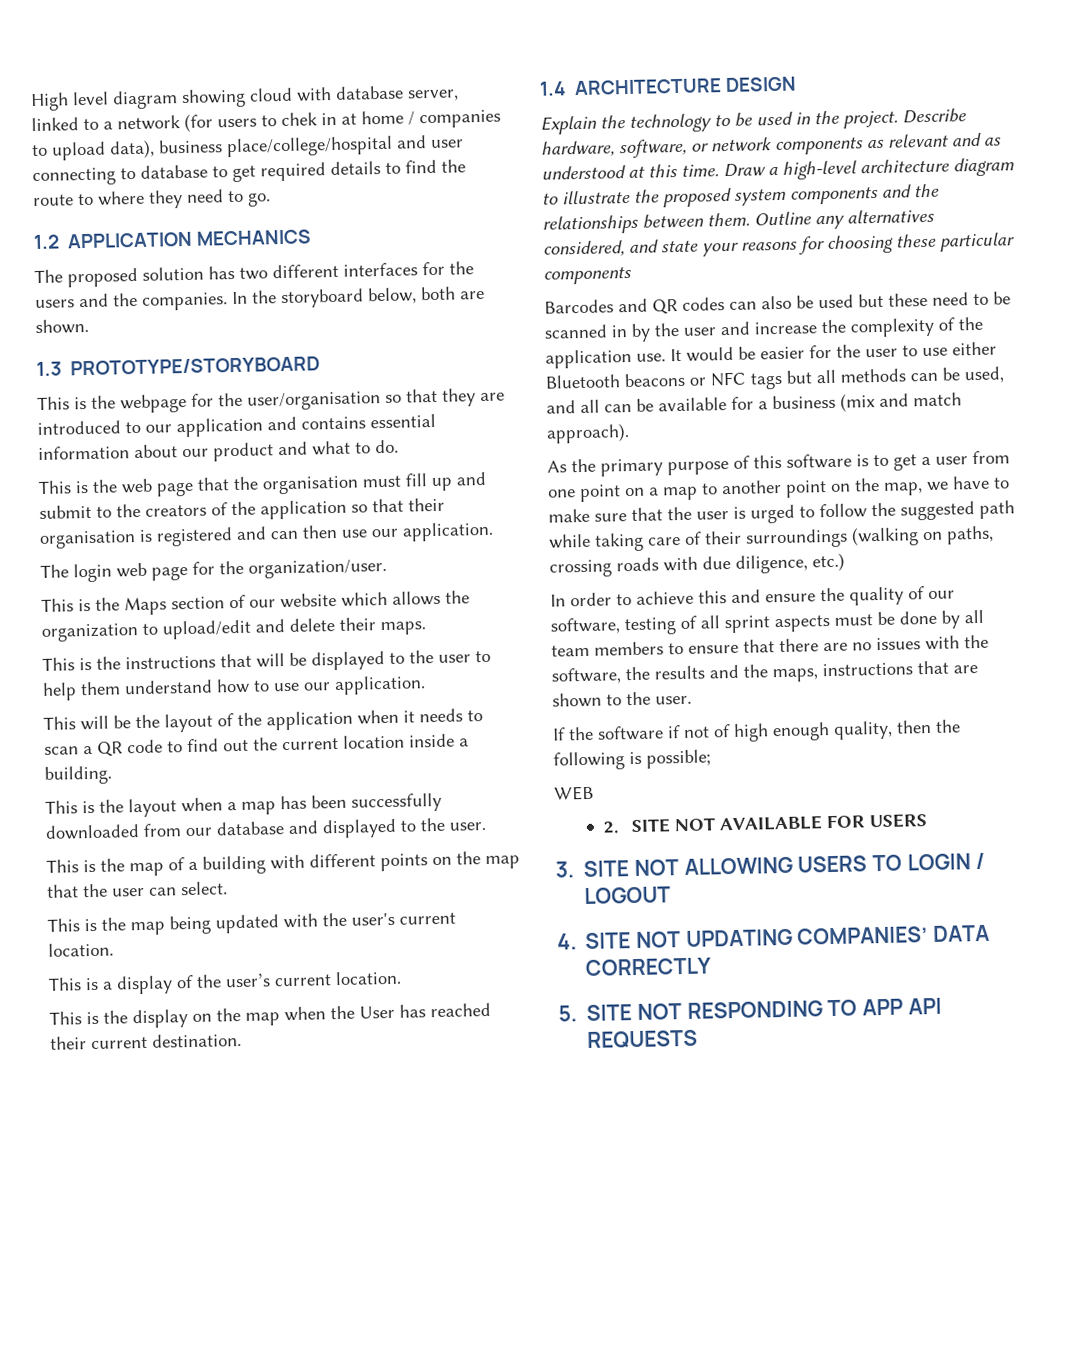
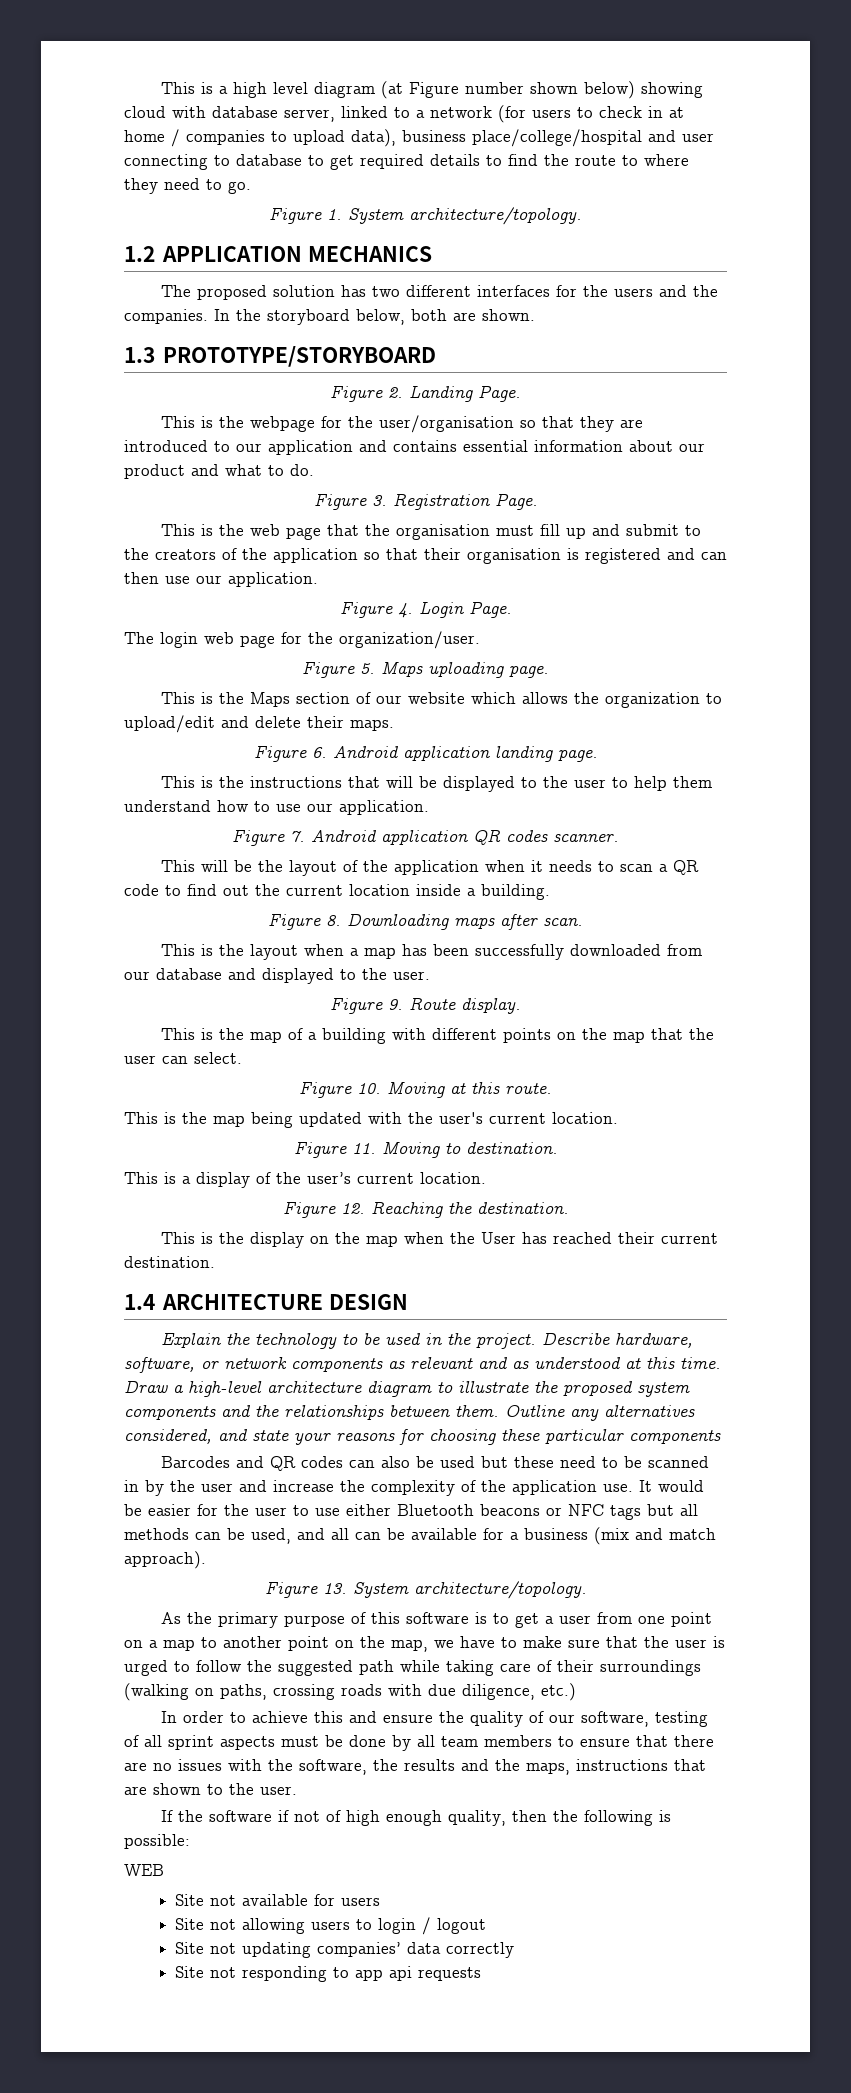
[30,90,178,112] High level diagram -> [160,81,635,99] This is a high level diagram (at Figure number shown below)
[281,112,318,126] chek -> [599,106,642,118] check
(271, 199) none -> [269,207,582,225] // Figure 1. System architecture/topology.
(321, 366) none -> [330,385,521,402] // Figure 2. Landing Page.
(399, 446) none -> [313,493,538,510] // Figure 3. Registration Page.
(494, 531) none -> [339,601,512,618] // Figure 4. Login Page.
(387, 568) none -> [302,661,549,678] // Figure 5. Maps uploading page.
(426, 628) none -> [253,746,598,762] // Figure 6. Android application landing page.
(426, 685) none -> [232,829,619,846] // Figure 7. Android application QR codes scanner.
(112, 775) none -> [268,913,583,930] // Figure 8. Downloading maps after scan.
(486, 826) none -> [330,997,521,1014] // Figure 9. Route display.
(228, 888) none -> [299,1081,552,1098] // Figure 10. Moving at this route.
(114, 949) none -> [293,1141,558,1158] // Figure 11. Moving to destination.
(402, 978) none -> [282,1201,569,1218] // Figure 12. Reaching the destination.
(630, 433) none -> [264,1581,587,1599] // Figure 13. System architecture/topology.
[646,749,711,769] possible; -> [124,1834,190,1849] possible:
[602,813,927,834] [555,852,986,878] [584,886,672,905] [557,924,990,950] [585,957,712,977] [558,997,942,1022] [587,1029,699,1049] 2. SITE NOT AVAILABLE FOR USERS // 3. SITE NOT ALLOWING USERS TO LOGIN / LOGOUT // 4. SITE NOT UPDATING COMPANIES’ DATA CORRECTLY // 5. SITE NOT RESPONDING TO APP API REQUESTS -> [174,1894,380,1906] [174,1917,486,1935] [174,1942,514,1958] [174,1966,481,1982] Site not available for users // Site not allowing users to login / logout // Site not updating companies’ data correctly // Site not responding to app api requests

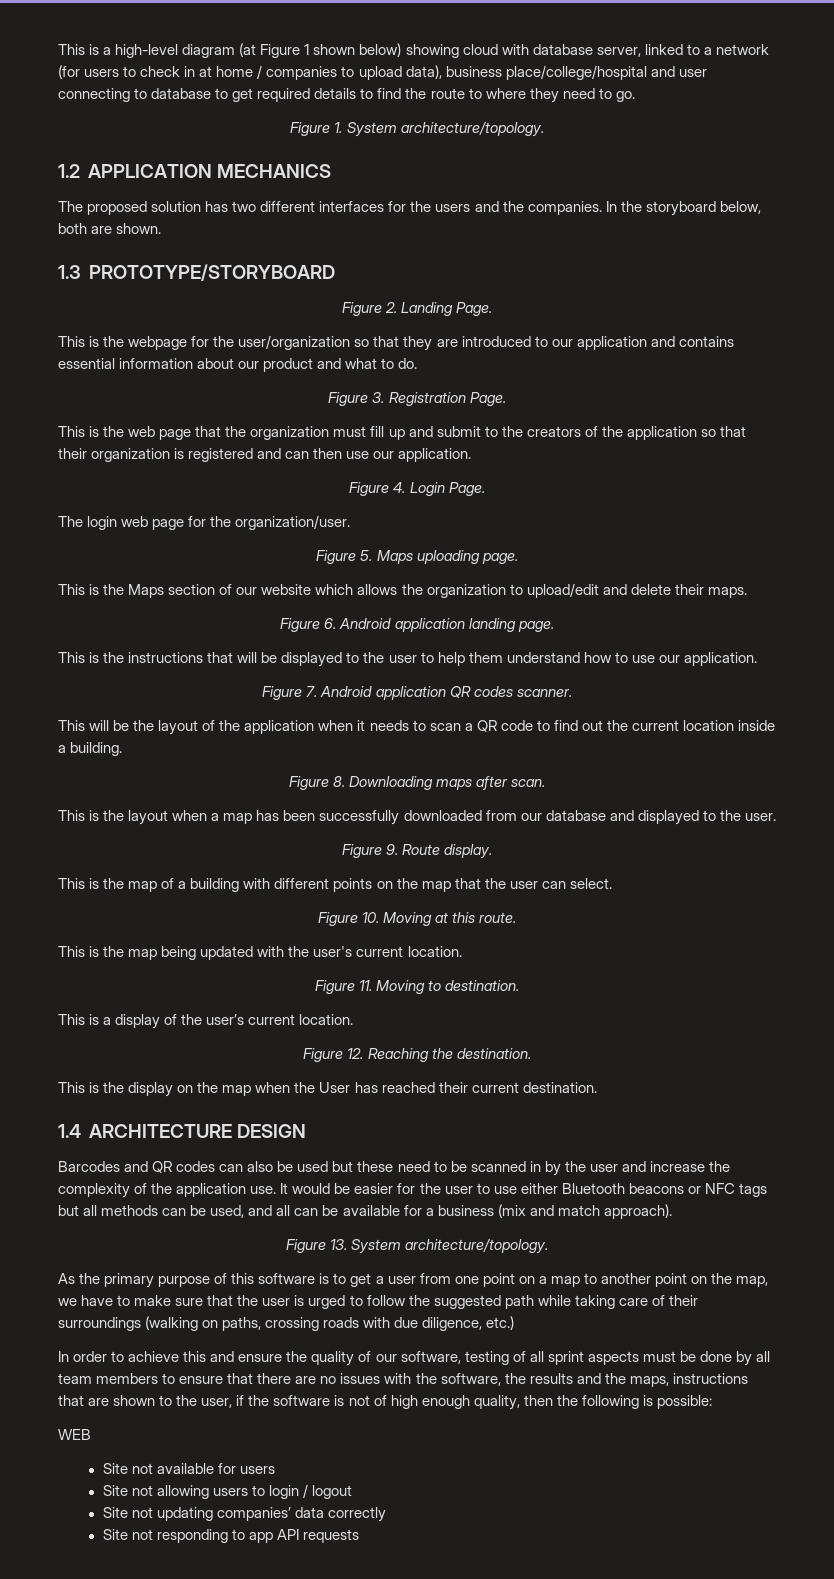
[160,82,308,98] This is a high level -> [58,44,179,58] This is a high-level
[464,82,524,94] number -> [304,44,310,55] 1
[378,415,514,433] user/organisation -> [238,335,351,350] user/organization
[395,524,490,540] organisation -> [250,426,330,440] organization
[467,548,561,564] organisation -> [91,448,171,462] organization
[160,1332,693,1349] [124,1357,721,1373] [124,1380,690,1397] [124,1405,695,1421] [124,1429,721,1445] // Explain the technology to be used in the project. Describe hardware, software, or network components as relevant and as understood at this time. Draw a high-level architecture diagram to illustrate the proposed system components and the relationships between them. Outline any alternatives considered, and state your reasons for choosing these particular components -> (306, 1131) none
[260,1786,297,1795] [160,1810,173,1822] user. // If -> [201,1395,245,1408] user, if
[277,1810,289,1822] if -> [334,1395,345,1406] is
[388,1966,412,1981] api -> [276,1529,299,1540] API

